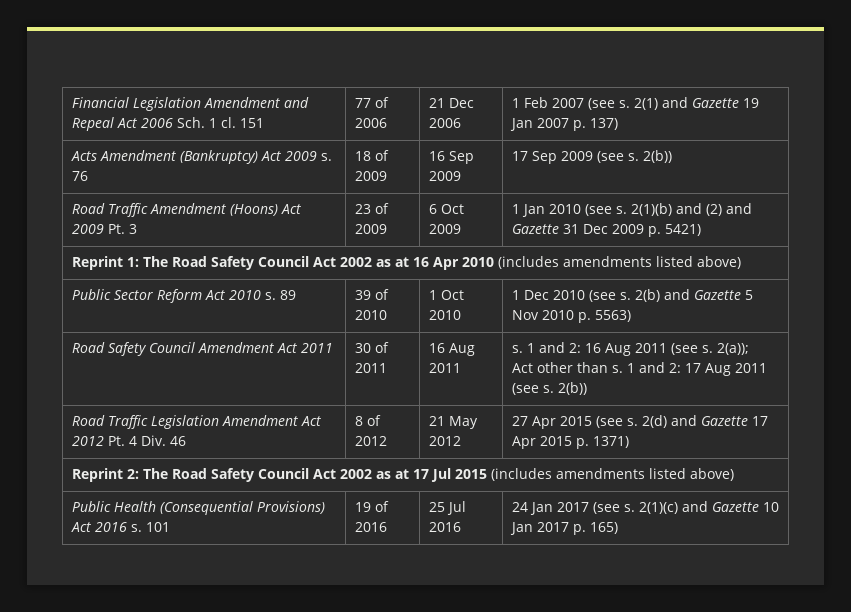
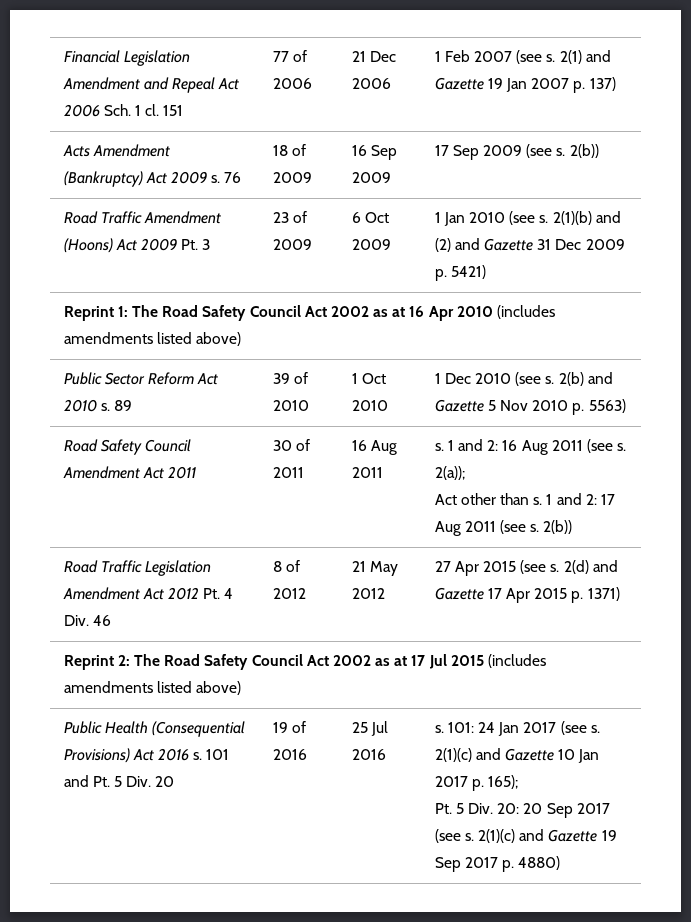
(170, 527) none -> [63,775,175,787] and Pt. 5 Div. 20
(461, 527) none -> [434,722,474,733] s. 101:
[589,522,618,534] 165) -> [487,775,518,789] [434,803,610,818] [434,829,617,843] [434,856,561,872] 165); // Pt. 5 Div. 20: 20 Sep 2017 (see s. 2(1)(c) and Gazette 19 Sep 2017 p. 4880)

